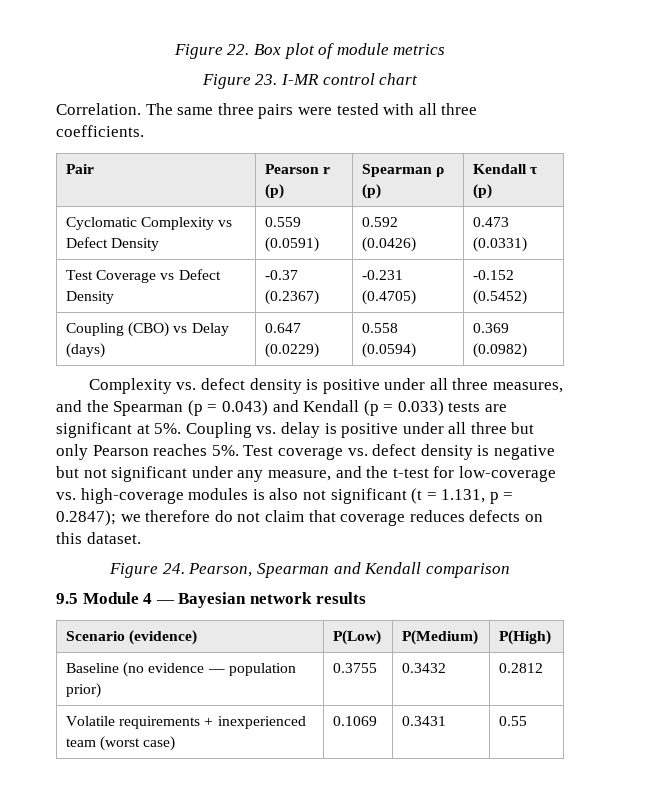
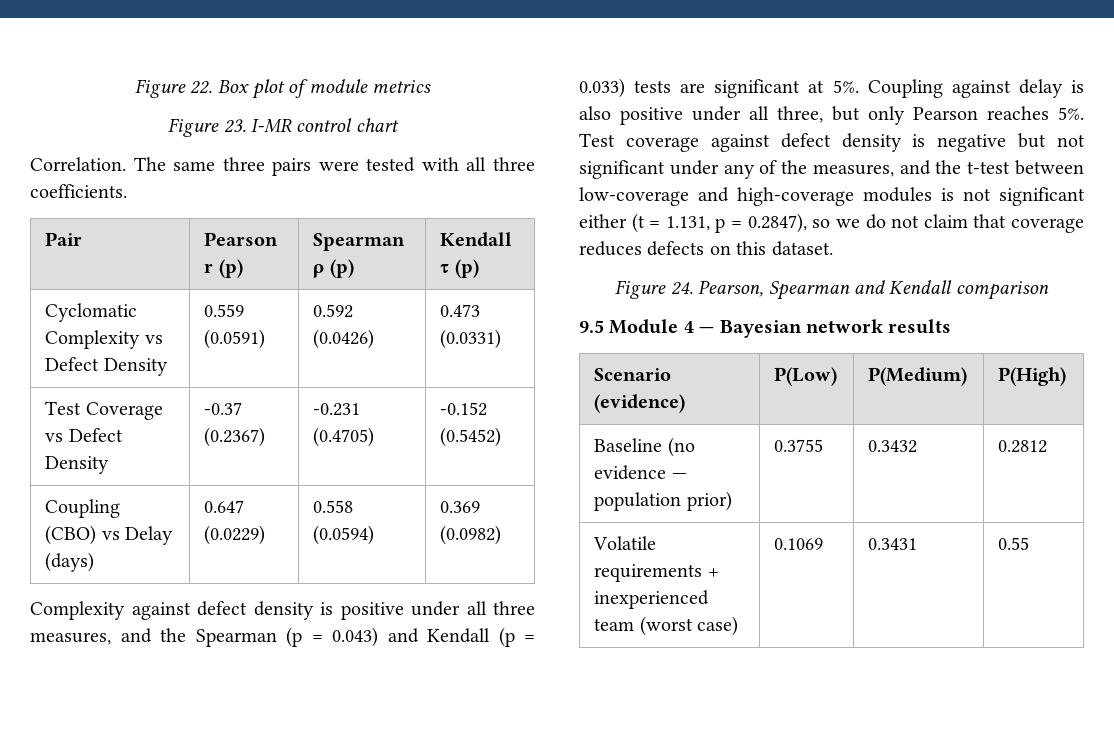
[176,382,197,390] vs. -> [131,602,191,620] against
[256,426,277,434] vs. -> [951,80,1011,98] against
[341,422,507,438] positive under all three -> [579,106,823,125] also positive under all three,
[347,448,368,456] vs. -> [710,134,770,152] against
[267,466,556,482] [56,492,76,500] measure, and the t-test for low-coverage vs. -> [759,160,1084,177] [579,187,729,206] of the measures, and the t-test between low-coverage and
[269,488,407,504] also not significant -> [963,187,1085,206] [579,214,627,228] not significant either
[56,510,211,526] 0.2847); we therefore -> [747,213,860,233] 0.2847), so we

